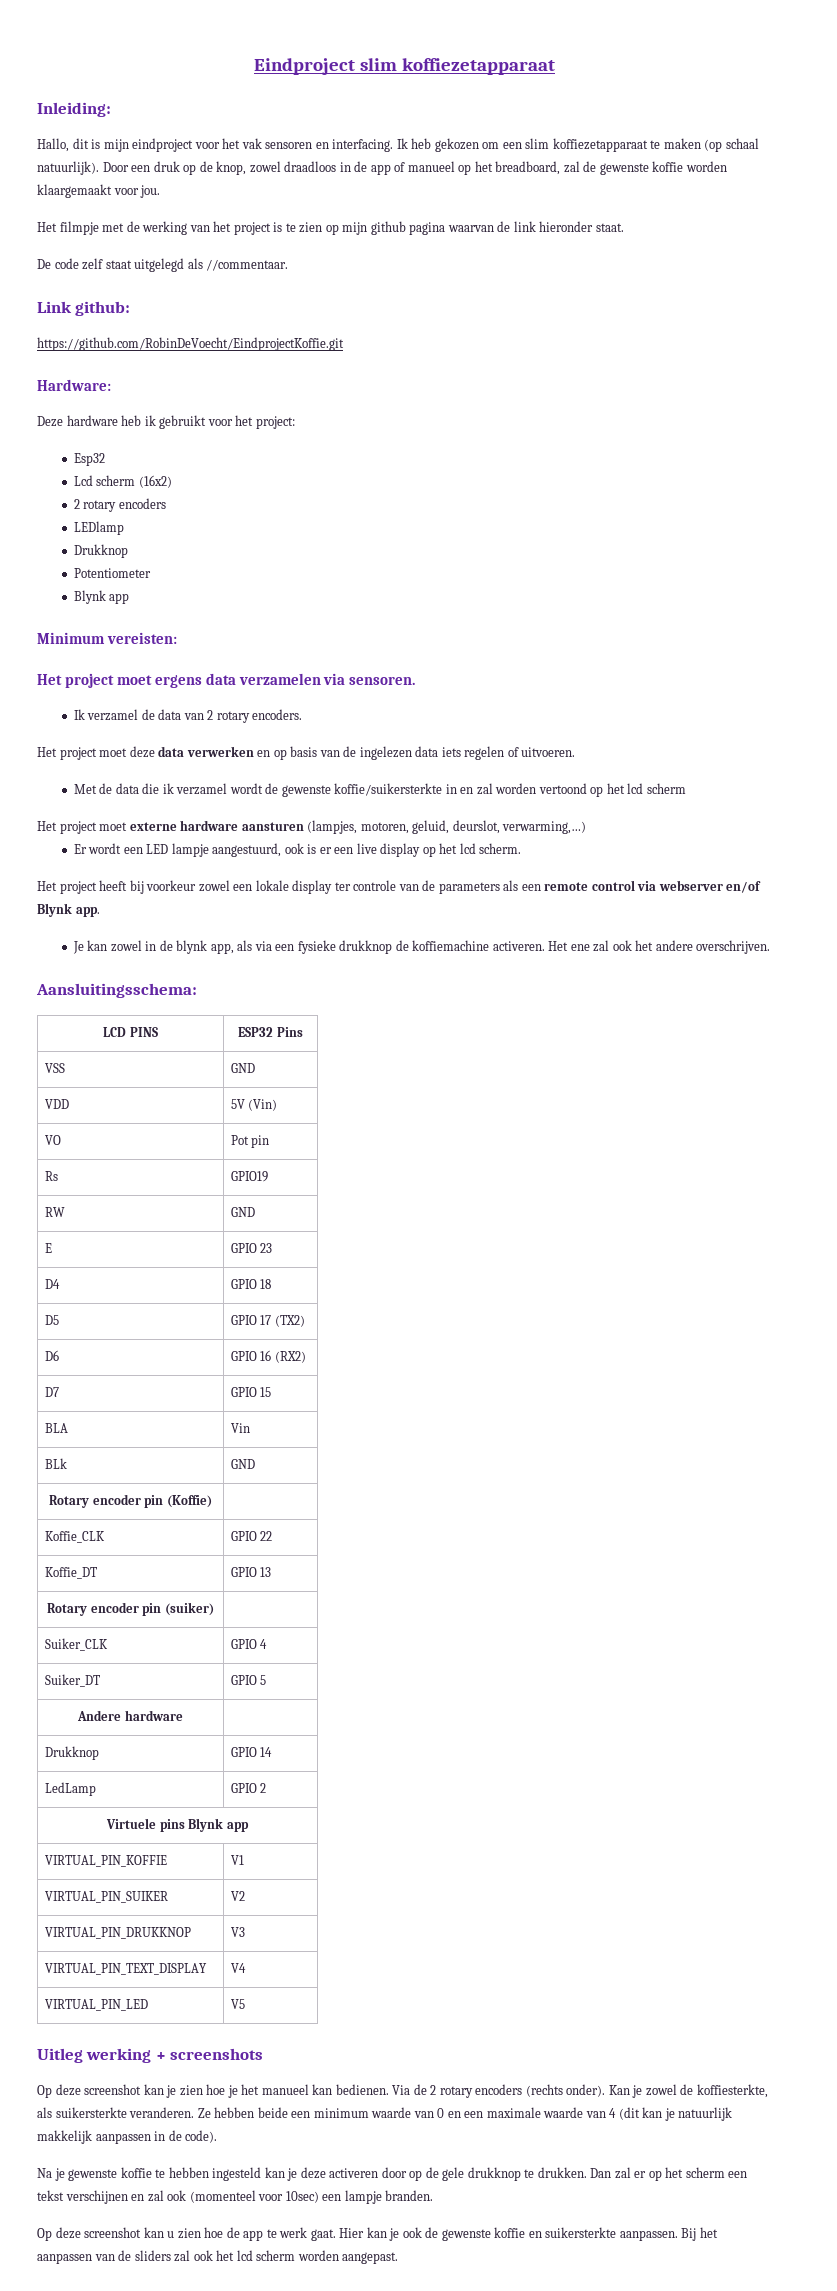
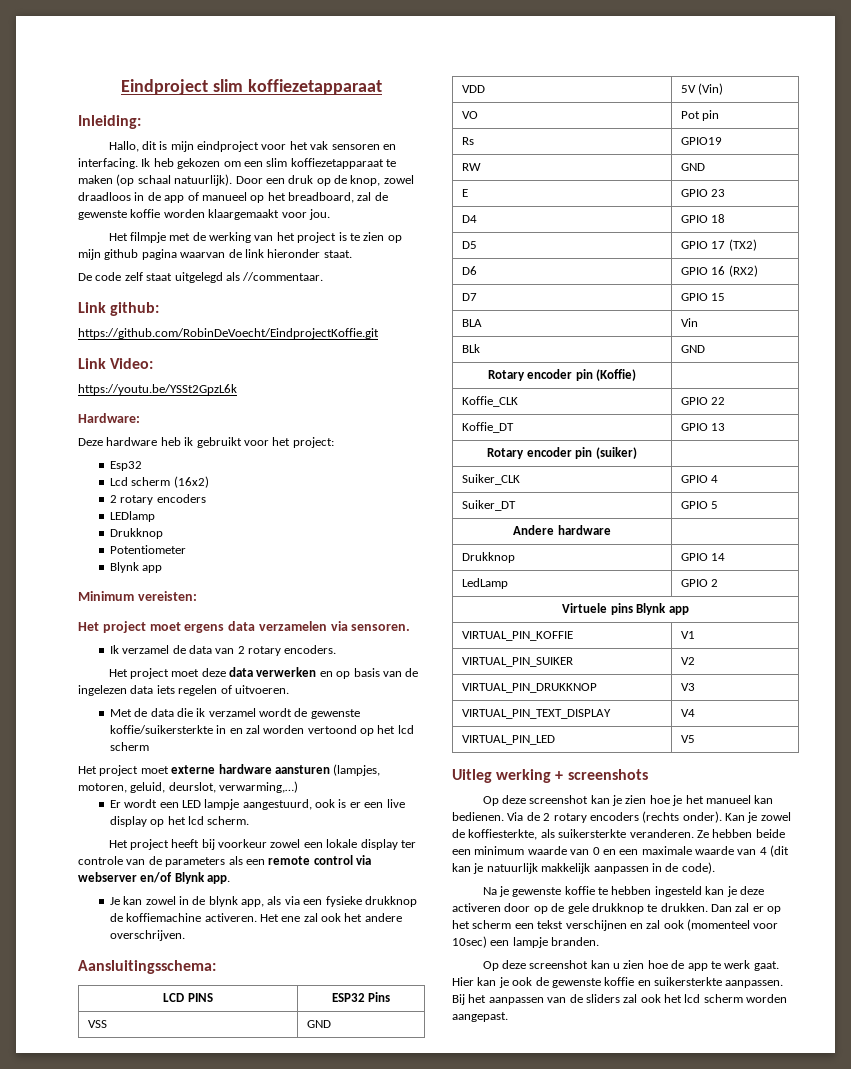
(344, 344) none -> [78,358,154,369] [78,384,237,395] // Link Video: // https://youtu.be/YSSt2GpzL6k

